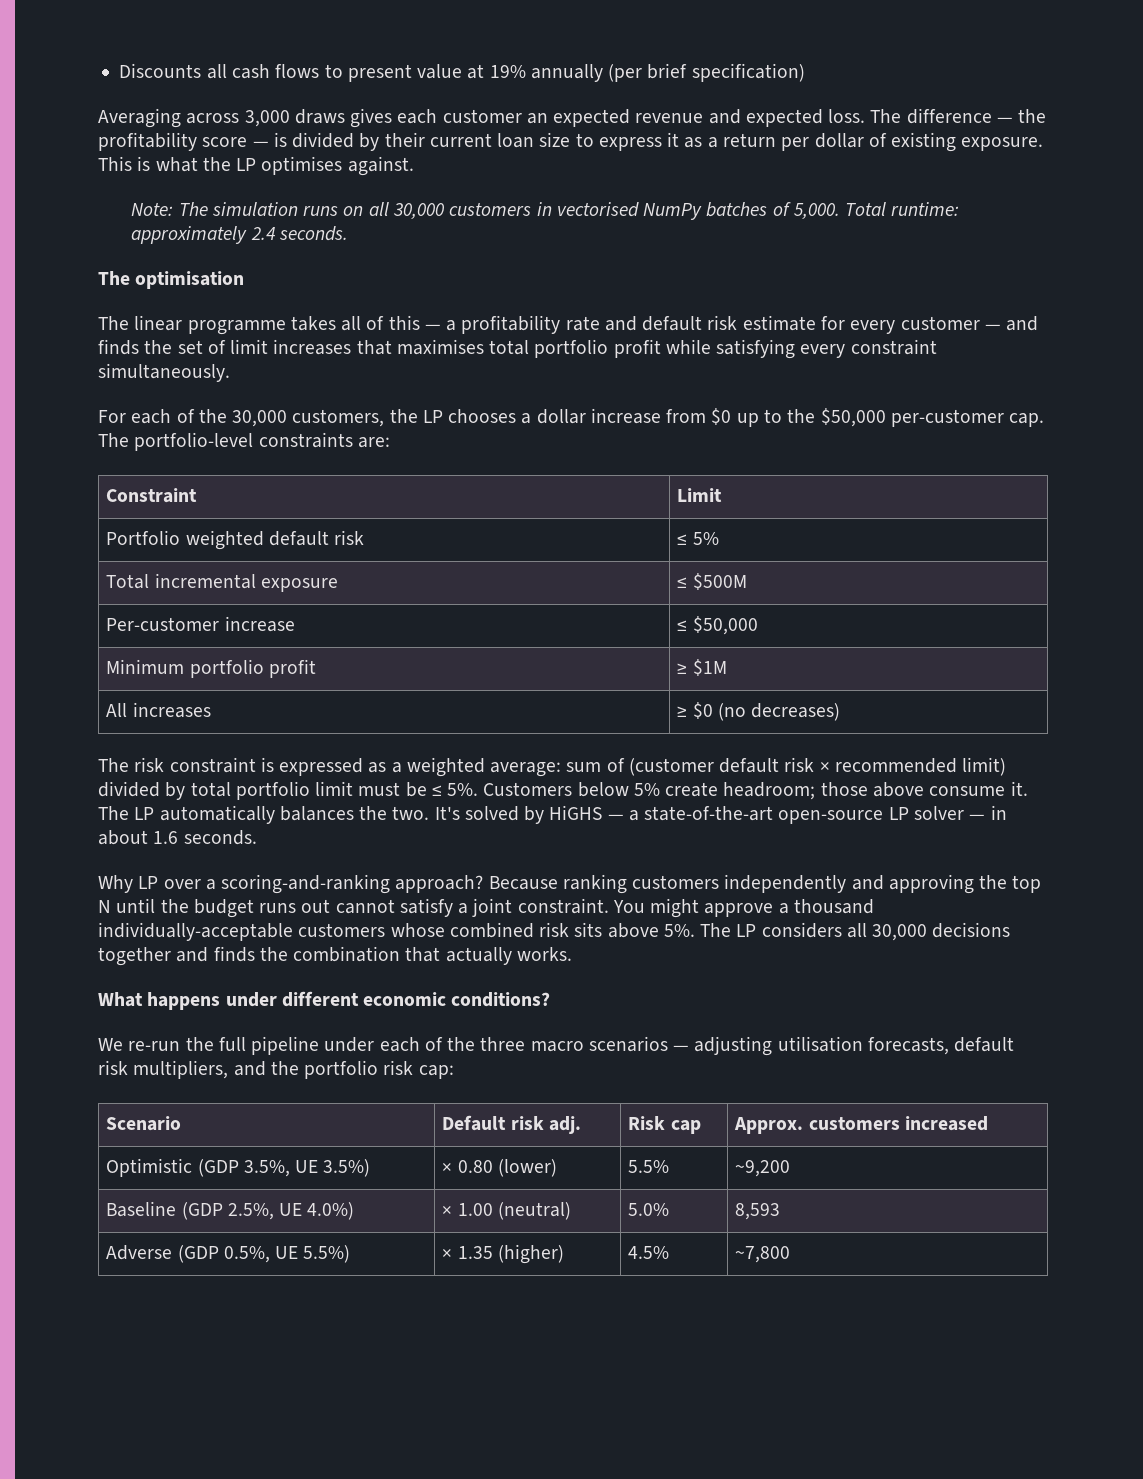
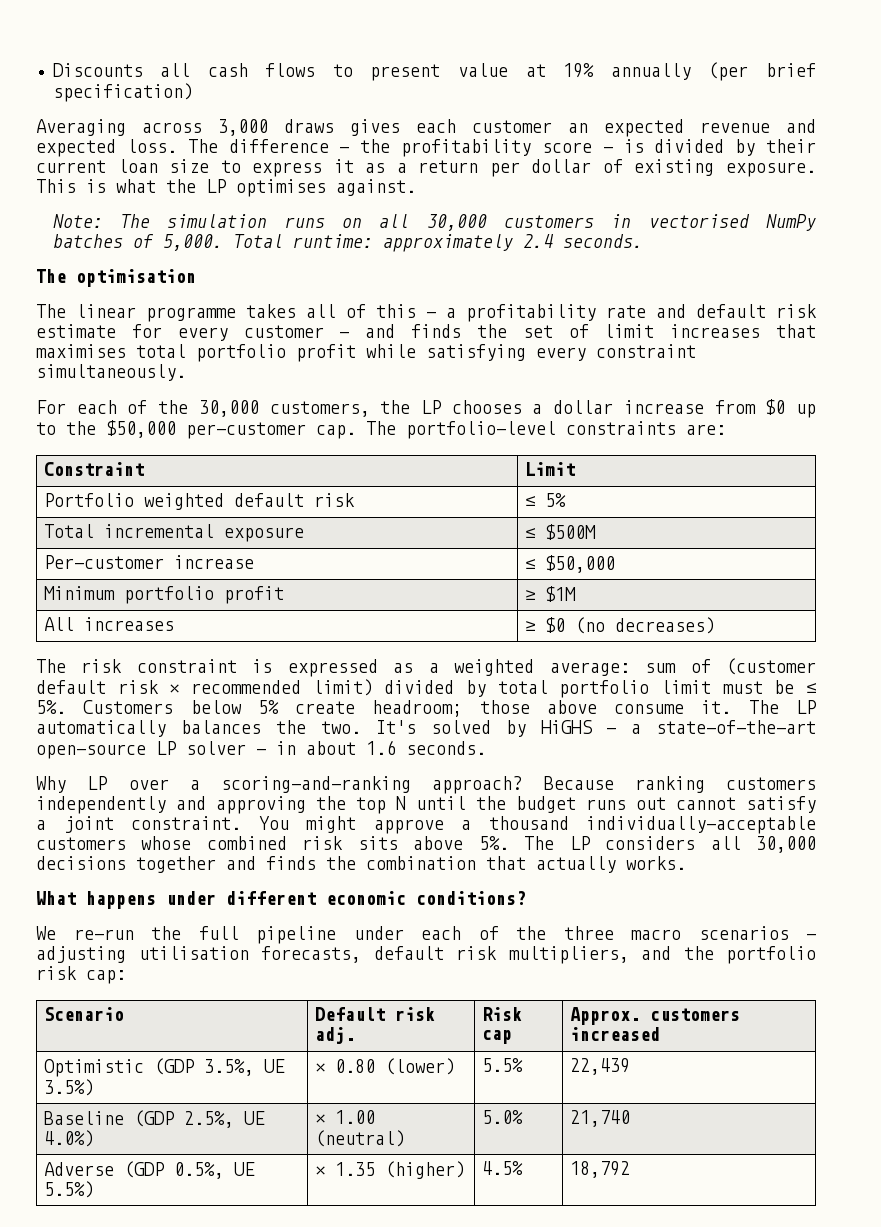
[735,1160,791,1177] ~9,200 -> [570,1058,631,1075] 22,439
[735,1203,781,1220] 8,593 -> [570,1110,631,1127] 21,740
[735,1246,791,1263] ~7,800 -> [570,1161,631,1178] 18,792

